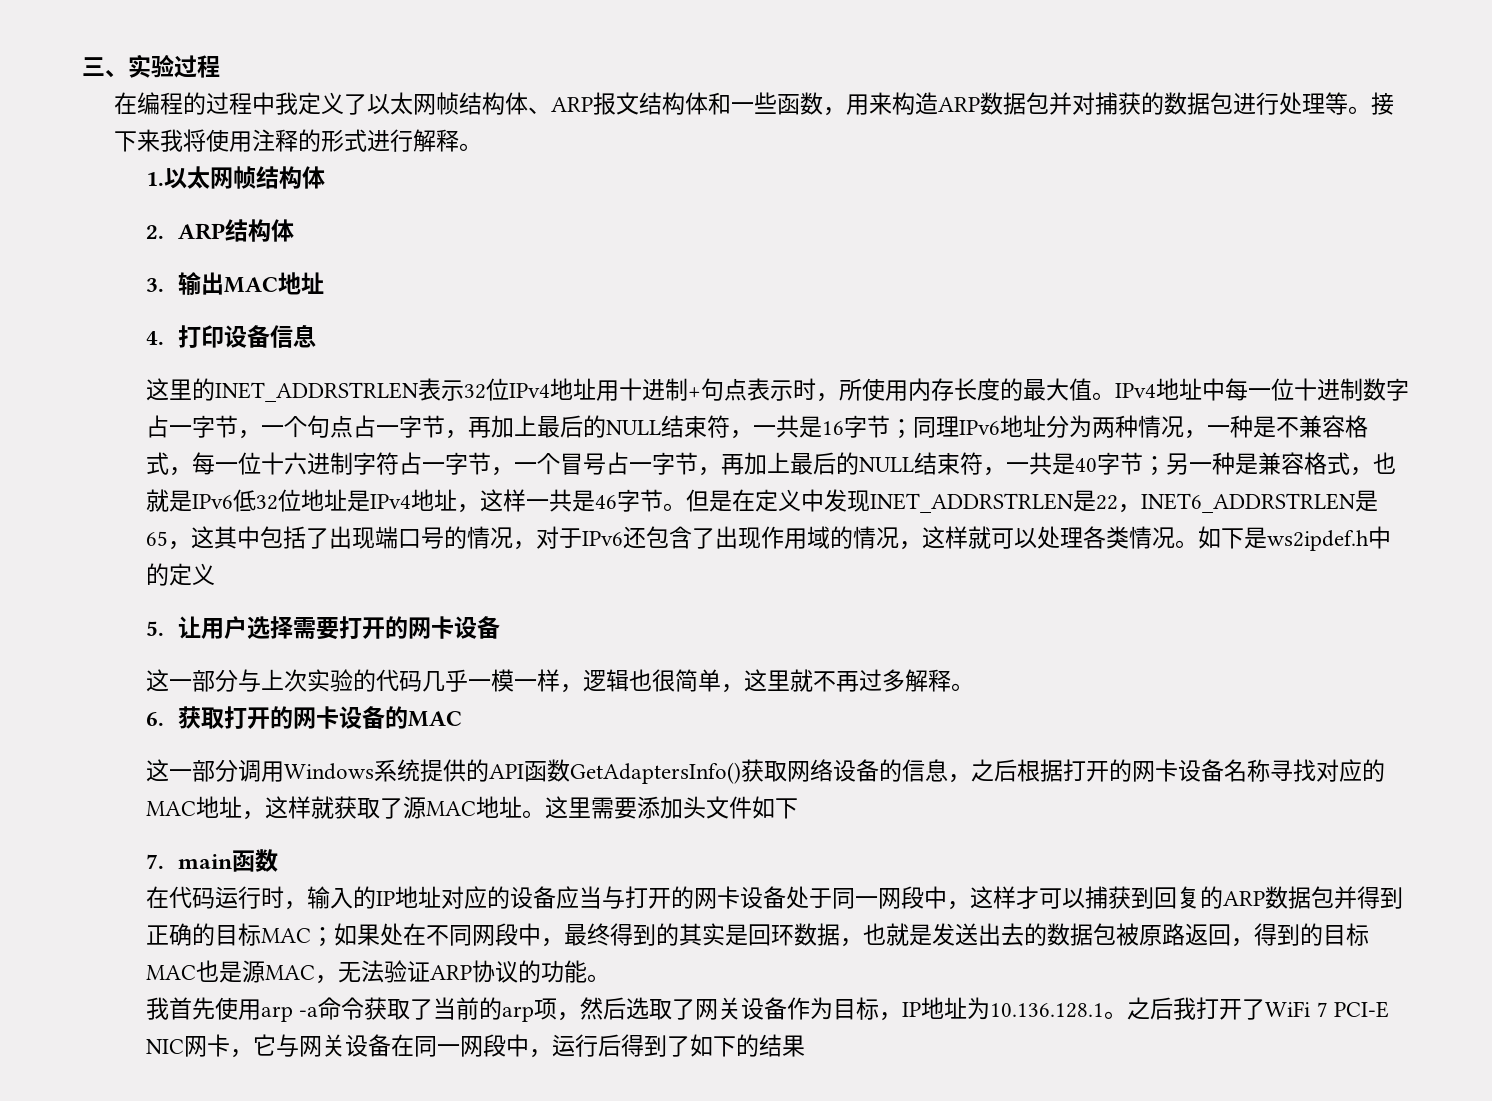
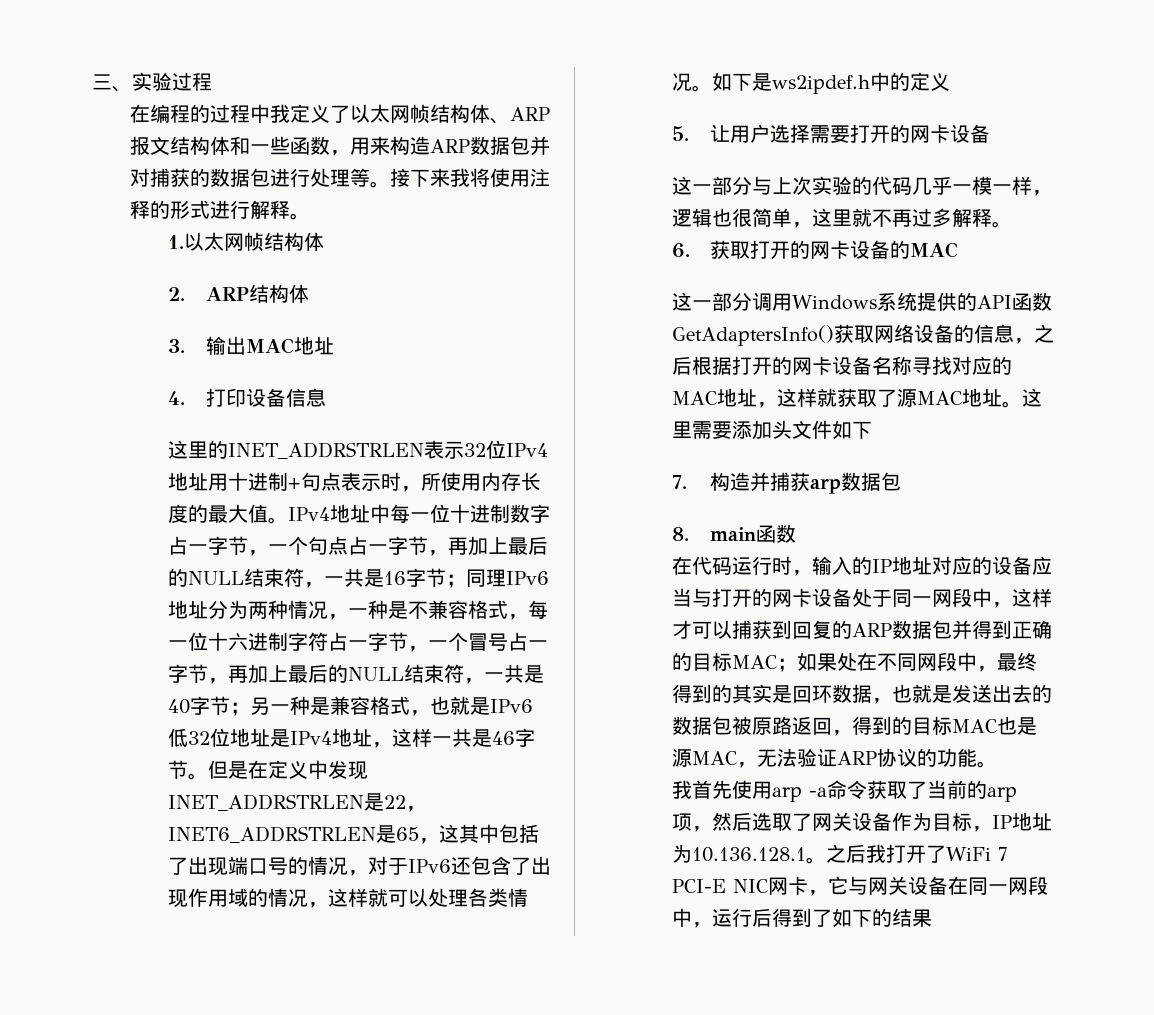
(165, 861) none -> [709,472,901,494] [671,527,689,541] 构造并捕获arp数据包 // 8.

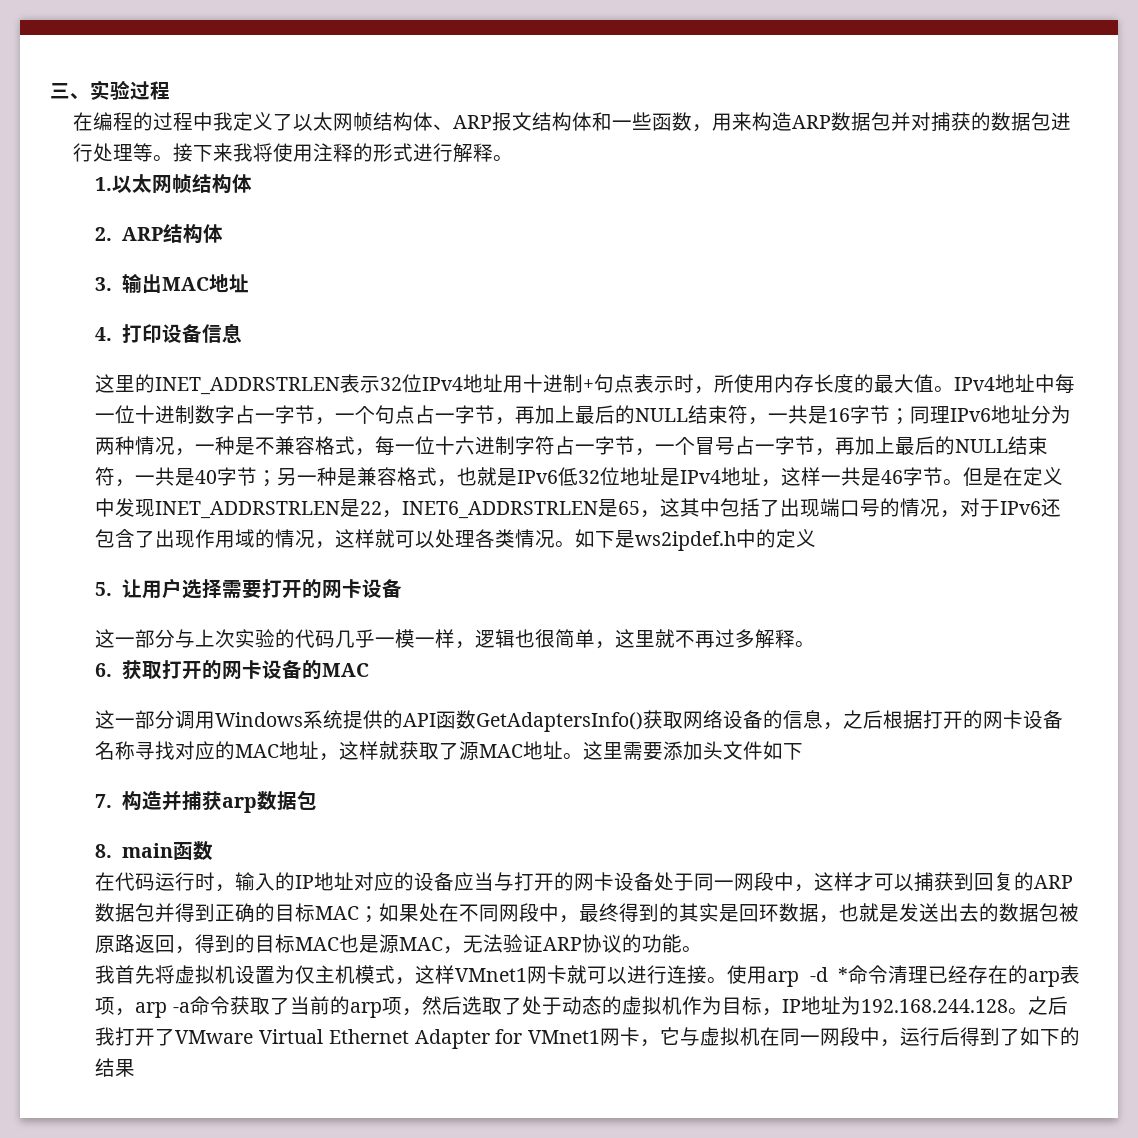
[731,780,772,799] 使用 -> [155,965,1080,987] [95,997,136,1016] 将虚拟机设置为仅主机模式，这样VMnet1网卡就可以进行连接。使用arp -d *命令清理已经存在的arp表项，
[811,812,892,831] 网关设备 -> [521,996,682,1015] 处于动态的虚拟机
[691,847,806,862] 10.136.128.1 -> [860,999,1008,1013] 192.168.244.128
[945,847,1007,861] [671,879,768,893] WiFi 7 PCI-E NIC -> [175,1029,600,1049] VMware Virtual Ethernet Adapter for VMnet1
[867,876,948,895] 网关设备 -> [700,1027,760,1046] 虚拟机

